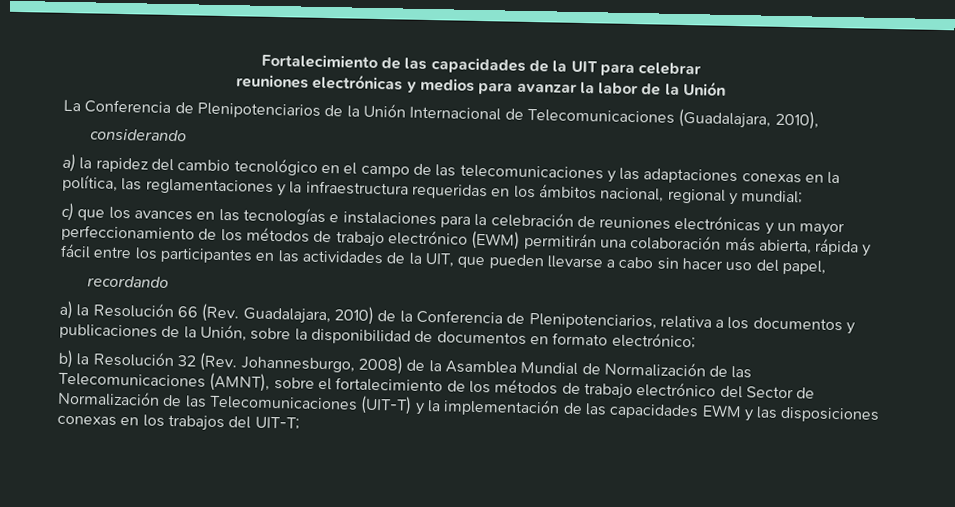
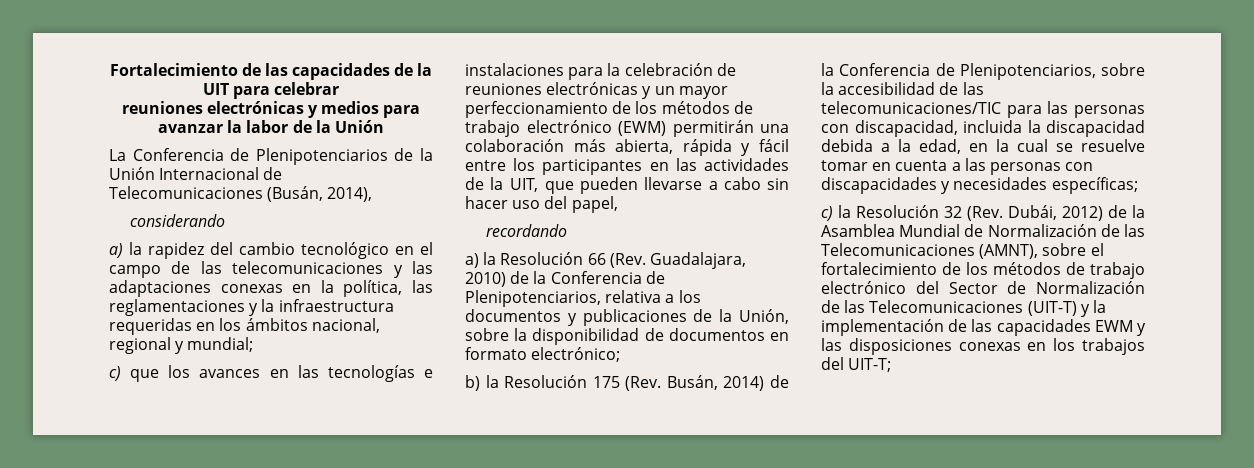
[678,108,819,130] (Guadalajara, 2010), -> [267,186,373,202] (Busán, 2014),
[176,352,403,375] 32 (Rev. Johannesburgo, 2008) -> [592,375,789,391] [821,63,1145,80] [821,82,984,95] [821,101,1145,118] [821,120,1145,137] [821,139,1145,154] [821,158,1094,175] [821,177,1138,194] [821,205,1103,221] 175 (Rev. Busán, 2014) de la Conferencia de Plenipotenciarios, sobre la accesibilidad de las telecomunicaciones/TIC para las personas con discapacidad, incluida la discapacidad debida a la edad, en la cual se resuelve tomar en cuenta a las personas con discapacidades y necesidades específicas; // c) la Resolución 32 (Rev. Dubái, 2012)

